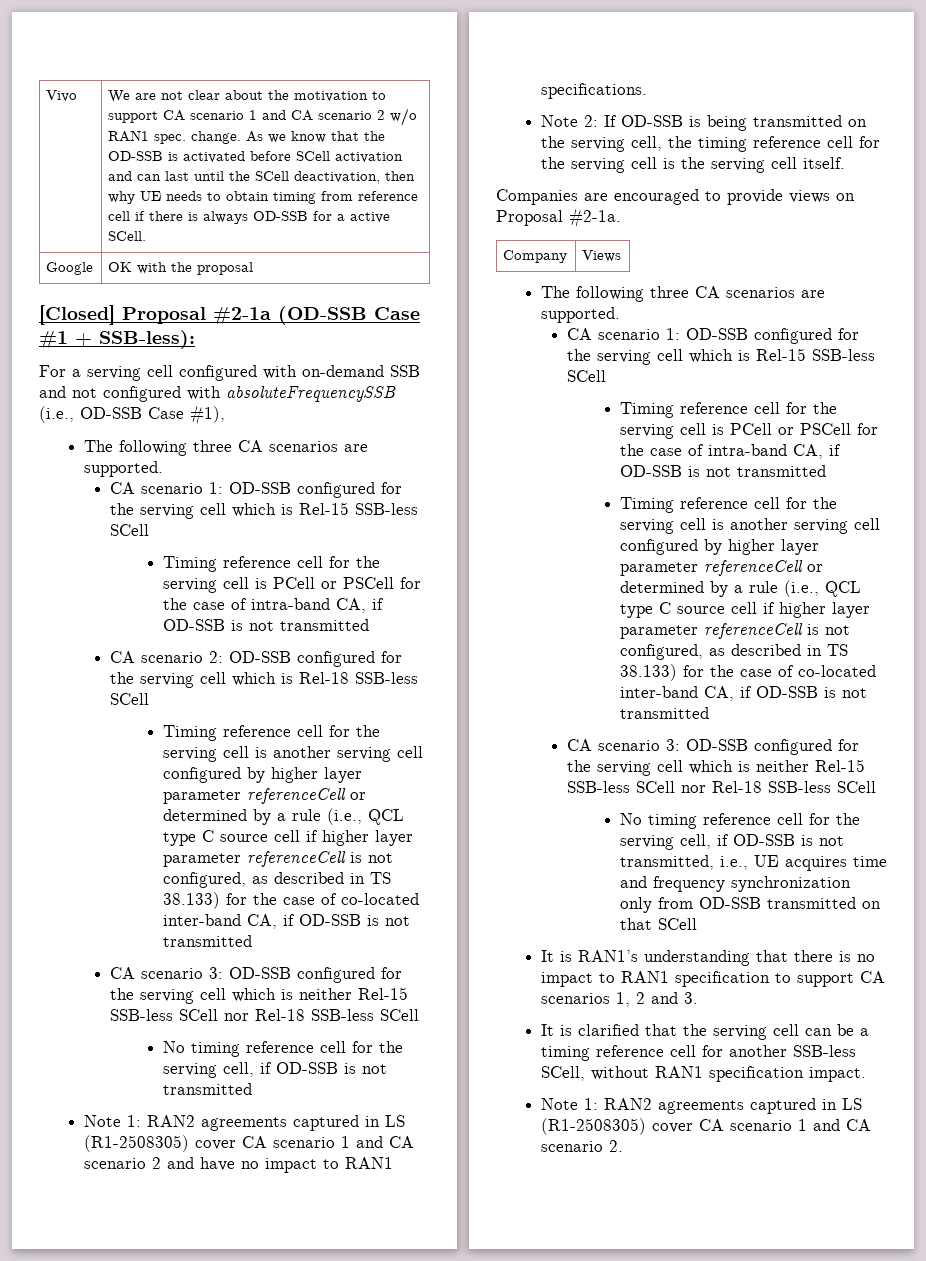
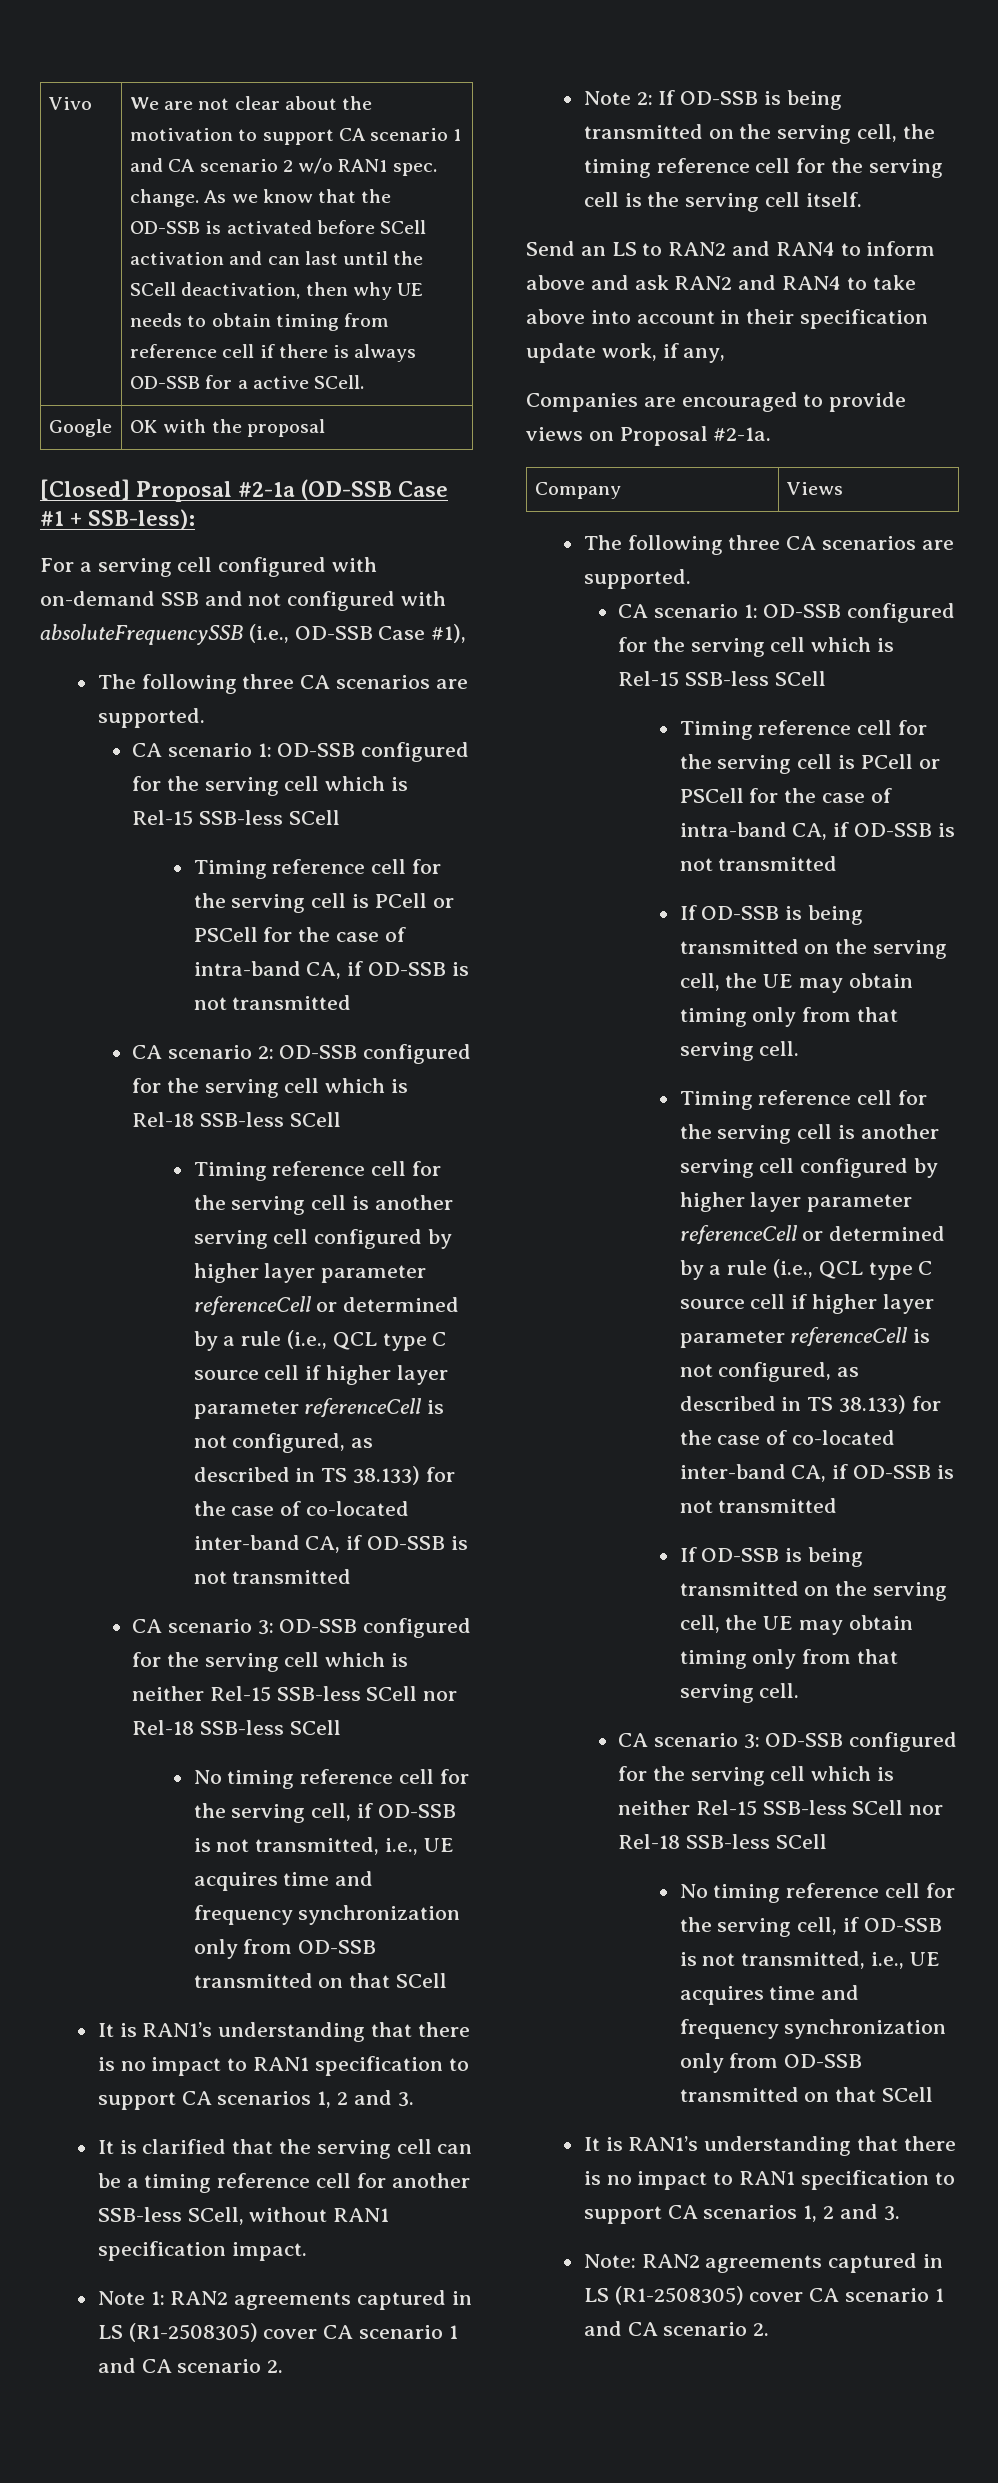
[162,1041,403,1057] [162,1062,387,1078] [162,1083,252,1095] [83,1115,405,1131] [83,1135,414,1152] [83,1157,393,1173] [540,83,647,99] [540,115,867,131] [540,136,880,152] [540,157,845,173] [496,189,855,205] [496,208,621,228] [503,250,568,263] [582,250,622,262] [540,286,825,302] [540,307,620,323] [566,328,859,344] [566,348,875,365] [566,370,606,382] [619,402,837,418] [619,423,878,439] [619,444,841,459] [619,465,826,477] [619,497,837,513] [619,518,880,534] [619,539,819,555] [619,560,823,576] [619,580,861,597] [619,602,870,618] [619,623,850,639] [619,644,848,660] [619,664,876,681] [619,686,867,701] [619,707,709,719] [566,739,859,755] [566,759,865,776] [566,781,876,793] // No timing reference cell for the serving cell, if OD-SSB is not transmitted // Note 1: RAN2 agreements captured in LS (R1-2508305) cover CA scenario 1 and CA scenario 2 and have no impact to RAN1 specifications. // Note 2: If OD-SSB is being transmitted on the serving cell, the timing reference cell for the serving cell is the serving cell itself. // Companies are encouraged to provide views on Proposal #2-1a. // Company | Views // The following three CA scenarios are supported. // CA scenario 1: OD-SSB configured for the serving cell which is Rel-15 SSB-less SCell // Timing reference cell for the serving cell is PCell or PSCell for the case of intra-band CA, if OD-SSB is not transmitted // Timing reference cell for the serving cell is another serving cell configured by higher layer parameter referenceCell or determined by a rule (i.e., QCL type C source cell if higher layer parameter referenceCell is not configured, as described in TS 38.133) for the case of co-located inter-band CA, if OD-SSB is not transmitted // CA scenario 3: OD-SSB configured for the serving cell which is neither Rel-15 SSB-less SCell nor Rel-18 SSB-less SCell -> (341, 1727) none
(623, 1146) none -> [583,90,842,110] [583,124,935,144] [583,158,943,178] [583,192,862,212] [526,241,936,256] [526,275,916,290] [526,309,929,329] [526,343,726,363] [526,392,907,412] [526,426,772,446] [534,482,621,499] [785,482,843,495] [583,535,954,555] [583,569,691,589] [617,603,956,623] [617,637,894,657] [617,671,826,687] [679,720,927,740] [679,754,940,774] [679,788,892,803] [679,822,955,840] [679,856,838,871] [679,905,863,925] [679,939,947,959] [679,973,913,993] [679,1007,898,1027] [679,1041,800,1061] [679,1090,927,1110] [679,1124,939,1144] [679,1158,938,1178] [679,1192,913,1212] [679,1225,946,1245] [679,1259,933,1280] [679,1294,934,1314] [679,1327,931,1348] [679,1362,860,1382] [679,1395,941,1414] [679,1430,895,1445] [679,1464,954,1482] [679,1498,838,1513] [679,1547,863,1567] [679,1581,947,1601] [679,1615,913,1635] [679,1649,898,1669] [679,1683,800,1703] [617,1732,958,1752] [617,1766,894,1786] [617,1800,944,1816] [617,1834,827,1849] [679,1883,955,1903] [679,1917,942,1937] [679,1951,940,1969] [679,1985,860,2005] [679,2019,947,2039] [679,2053,863,2073] [679,2087,933,2102] [583,2136,956,2156] [583,2170,955,2190] [583,2204,900,2224] [583,2253,943,2273] [583,2286,944,2305] [583,2321,770,2336] // Note 2: If OD-SSB is being transmitted on the serving cell, the timing reference cell for the serving cell is the serving cell itself. // Send an LS to RAN2 and RAN4 to inform above and ask RAN2 and RAN4 to take above into account in their specification update work, if any, // Companies are encouraged to provide views on Proposal #2-1a. // Company | Views // The following three CA scenarios are supported. // CA scenario 1: OD-SSB configured for the serving cell which is Rel-15 SSB-less SCell // Timing reference cell for the serving cell is PCell or PSCell for the case of intra-band CA, if OD-SSB is not transmitted // If OD-SSB is being transmitted on the serving cell, the UE may obtain timing only from that serving cell. // Timing reference cell for the serving cell is another serving cell configured by higher layer parameter referenceCell or determined by a rule (i.e., QCL type C source cell if higher layer parameter referenceCell is not configured, as described in TS 38.133) for the case of co-located inter-band CA, if OD-SSB is not transmitted // If OD-SSB is being transmitted on the serving cell, the UE may obtain timing only from that serving cell. // CA scenario 3: OD-SSB configured for the serving cell which is neither Rel-15 SSB-less SCell nor Rel-18 SSB-less SCell // No timing reference cell for the serving cell, if OD-SSB is not transmitted, i.e., UE acquires time and frequency synchronization only from OD-SSB transmitted on that SCell // It is RAN1’s understanding that there is no impact to RAN1 specification to support CA scenarios 1, 2 and 3. // Note: RAN2 agreements captured in LS (R1-2508305) cover CA scenario 1 and CA scenario 2.

